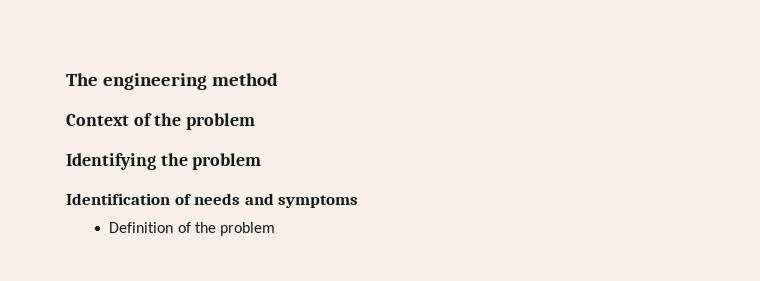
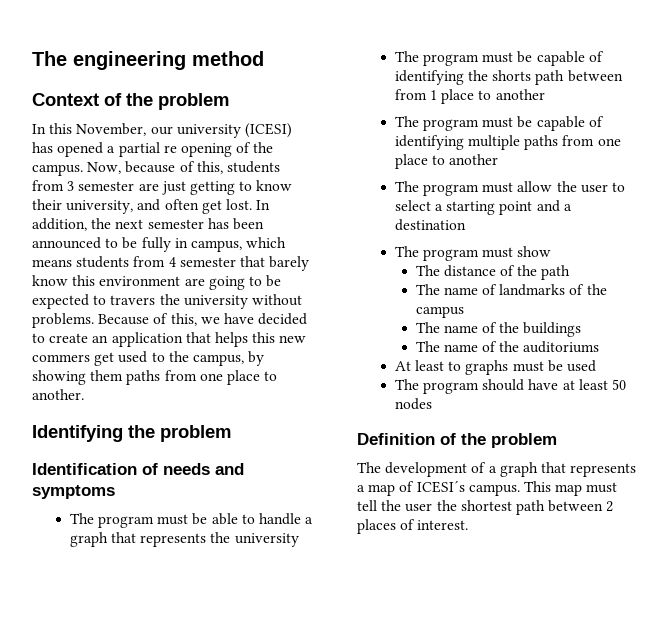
(256, 121) none -> [32,123,292,138] [32,142,274,157] [32,161,280,176] [32,180,293,195] [32,199,271,214] [32,218,264,231] [32,237,287,252] [32,256,310,271] [32,275,282,290] [32,294,302,309] [32,313,308,328] [32,332,307,347] [32,351,265,366] [32,370,278,385] [32,389,84,400] // In this November, our university (ICESI) has opened a partial re opening of the campus. Now, because of this, students from 3 semester are just getting to know their university, and often get lost. In addition, the next semester has been announced to be fully in campus, which means students from 4 semester that barely know this environment are going to be expected to travers the university without problems. Because of this, we have decided to create an application that helps this new commers get used to the campus, by showing them paths from one place to another.
[109,222,276,236] Definition of the problem -> [69,513,314,528] [69,532,299,547] [394,51,604,66] [394,70,623,85] [394,89,545,104] [394,116,604,131] [394,135,621,150] [394,154,499,169] [394,181,625,196] [394,200,572,215] [394,219,466,231] [394,246,552,261] [415,265,571,280] [415,284,607,296] [415,306,464,318] [415,322,582,337] [415,341,600,353] [394,360,596,375] [394,379,626,394] [394,398,432,410] [357,433,557,448] [357,462,637,477] [357,480,618,496] [357,500,614,515] [357,519,469,534] The program must be able to handle a graph that represents the university // The program must be capable of identifying the shorts path between from 1 place to another // The program must be capable of identifying multiple paths from one place to another // The program must allow the user to select a starting point and a destination // The program must show // The distance of the path // The name of landmarks of the campus // The name of the buildings // The name of the auditoriums // At least to graphs must be used // The program should have at least 50 nodes // Definition of the problem // The development of a graph that represents a map of ICESI´s campus. This map must tell the user the shortest path between 2 places of interest.

